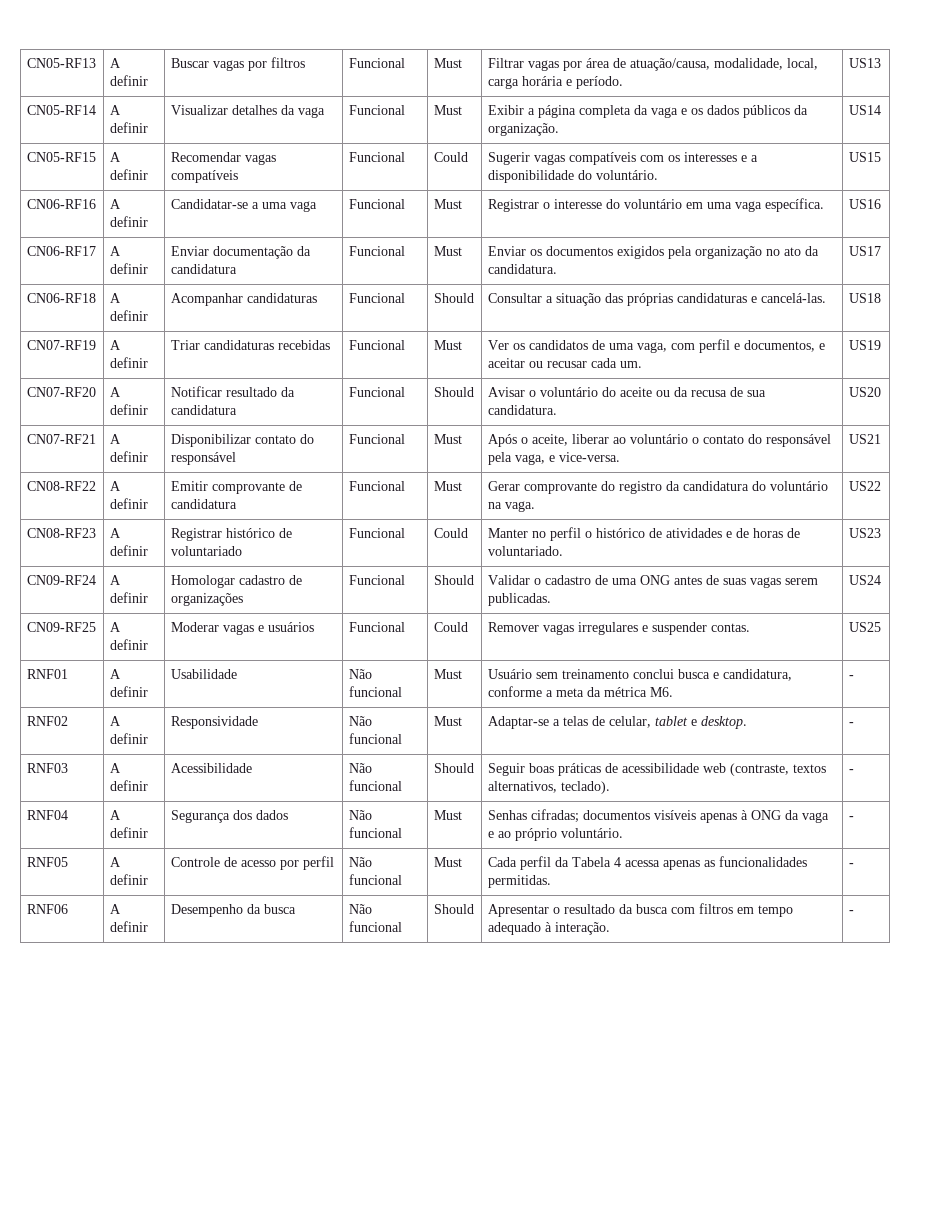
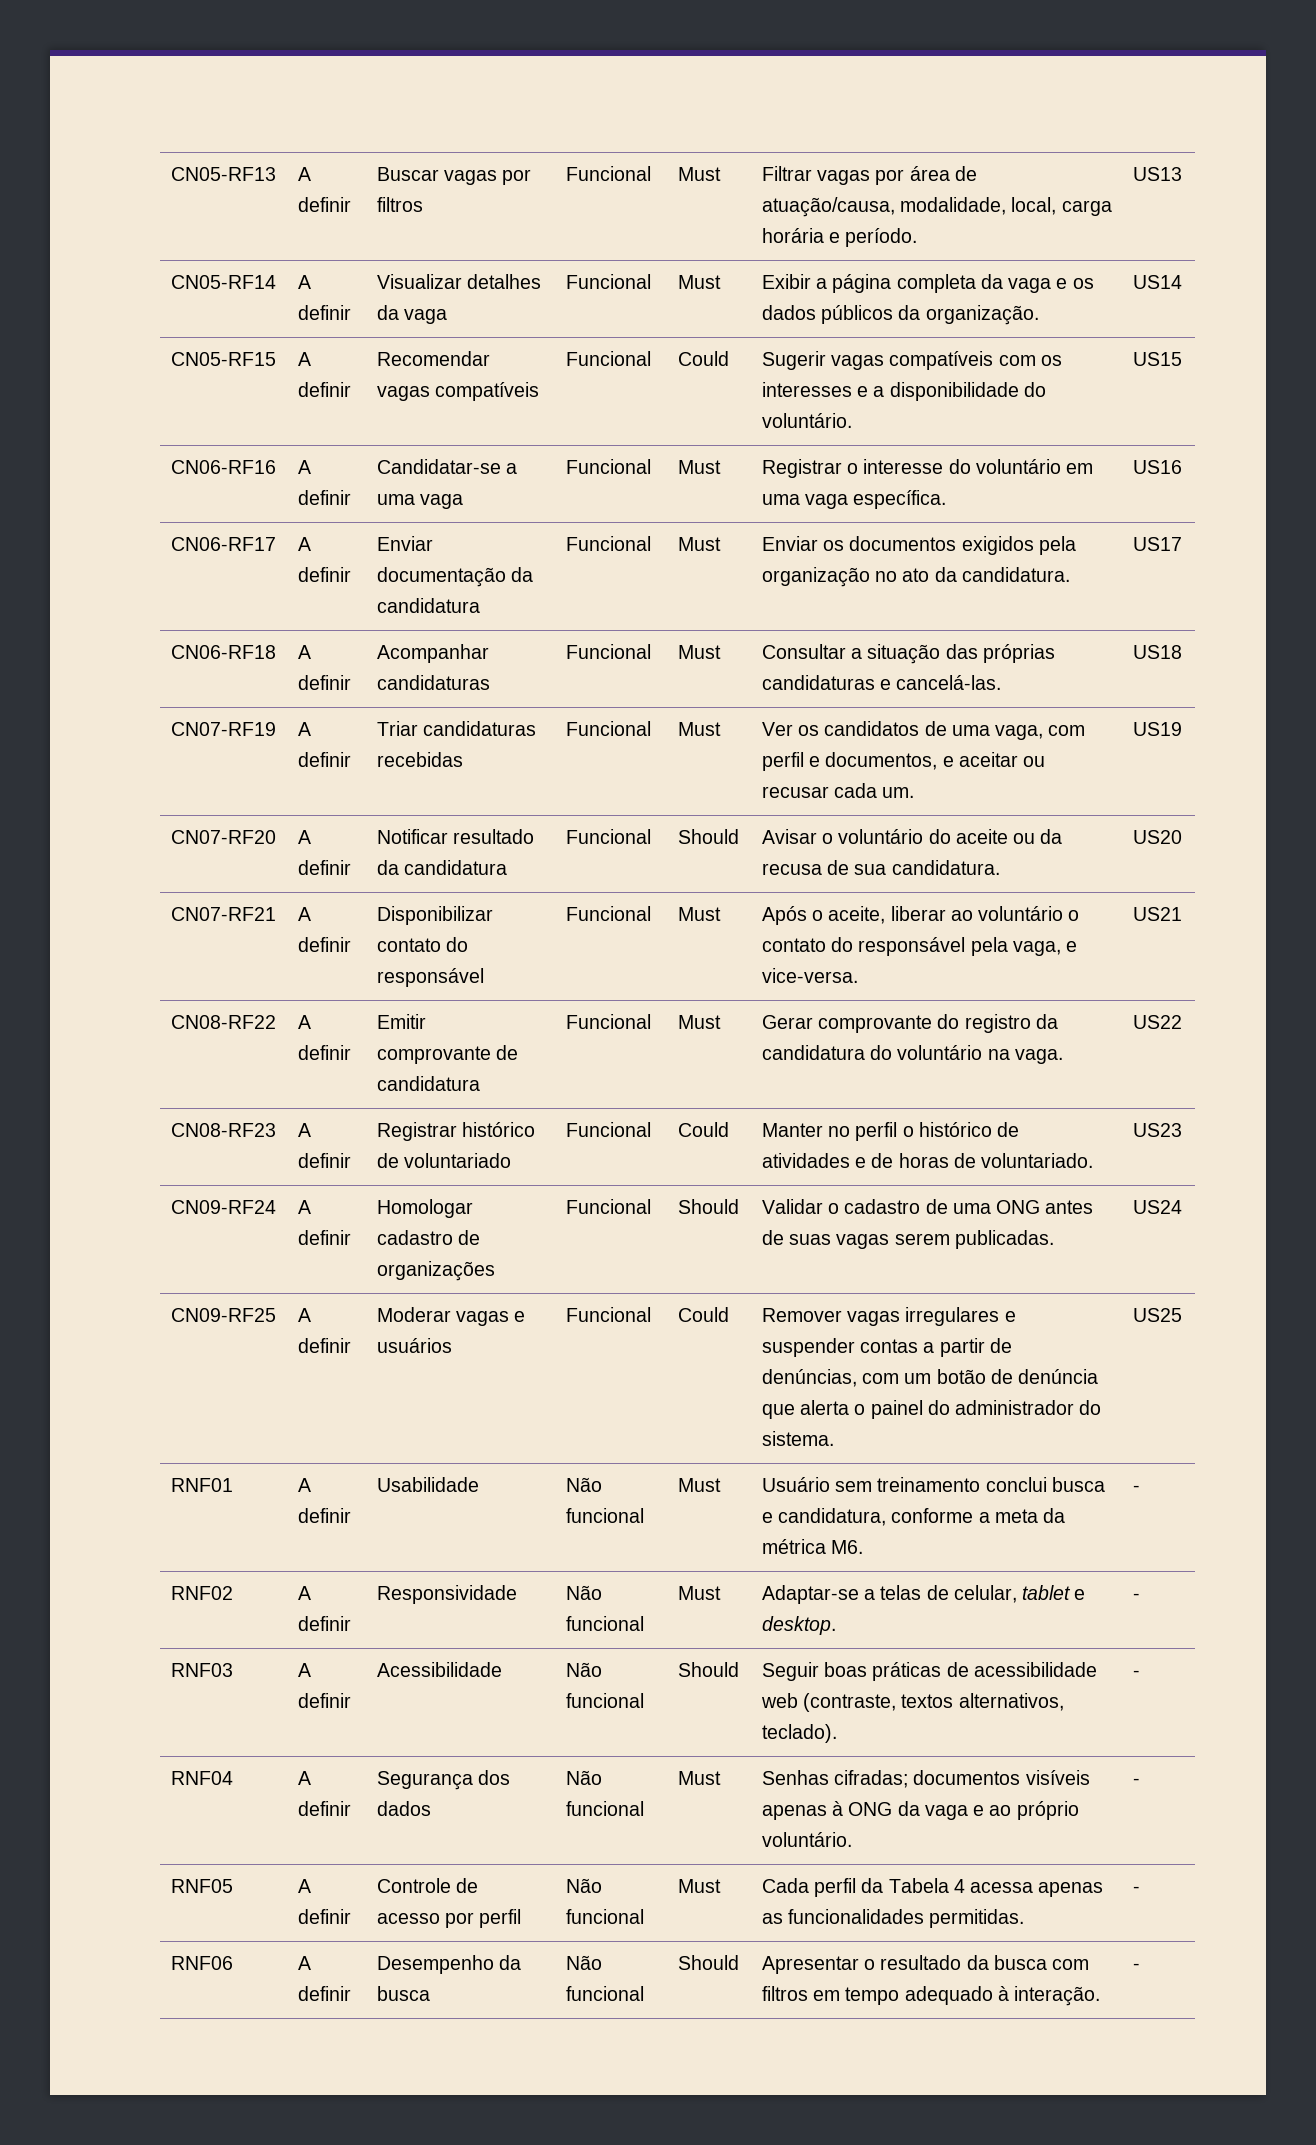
[433,293,474,303] Should -> [677,645,721,659] Must
[710,623,750,632] contas. -> [860,1338,1012,1357] [761,1369,1099,1387] [761,1400,1102,1419] [761,1431,834,1446] contas a partir de denúncias, com um botão de denúncia que alerta o painel do administrador do sistema.

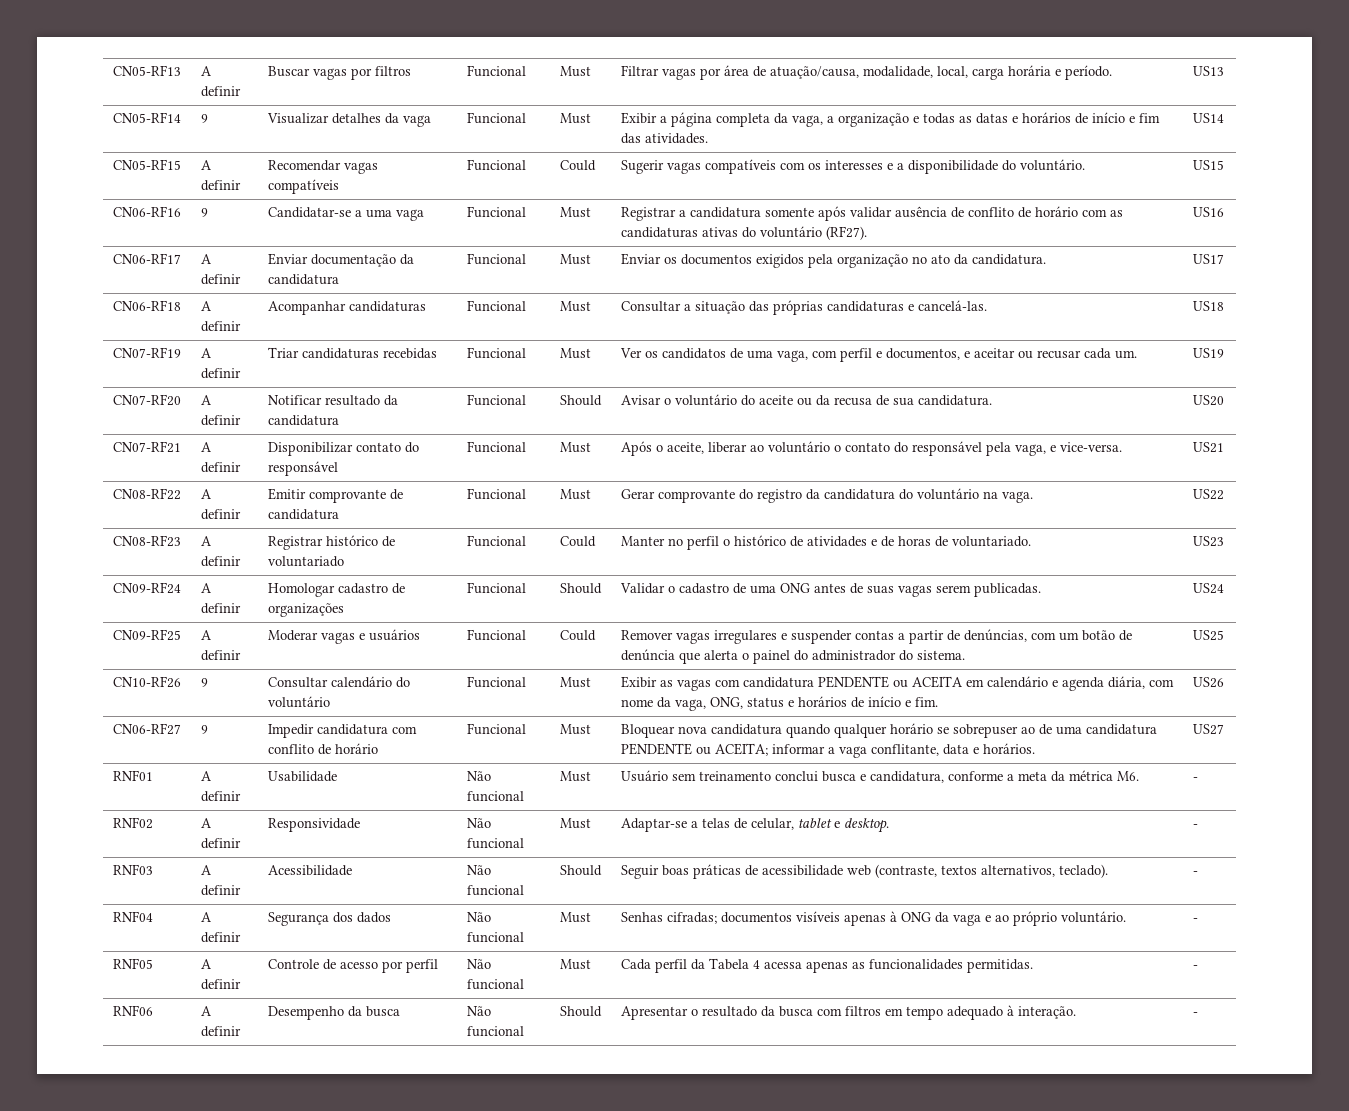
[297,275,311,289] [297,305,351,320] A definir -> [200,114,208,123] 9
[1008,278,1094,293] [761,305,1039,325] vaga e os dados públicos da organização. -> [791,112,1160,127] [620,133,708,144] vaga, a organização e todas as datas e horários de início e fim das atividades.
[297,460,311,474] [297,490,351,505] A definir -> [200,208,208,217] 9
[847,459,1094,474] [761,490,947,509] o interesse do voluntário em uma vaga específica. -> [678,206,1123,221] [620,226,867,240] a candidatura somente após validar ausência de conflito de horário com as candidaturas ativas do voluntário (RF27).
(1182, 1315) none -> [112,676,181,688] [200,678,208,687] [267,676,410,688] [267,696,330,708] [466,676,526,688] [559,677,591,688] [620,676,1174,691] [620,696,938,711] [1192,677,1224,688] [112,723,181,735] [200,725,208,734] [267,724,417,738] [267,743,378,755] [466,723,526,735] [559,724,591,735] [620,723,1157,738] [620,743,1035,758] [1192,724,1224,735] // CN10-RF26 | 9 | Consultar calendário do voluntário | Funcional | Must | Exibir as vagas com candidatura PENDENTE ou ACEITA em calendário e agenda diária, com nome da vaga, ONG, status e horários de início e fim. | US26 // CN06-RF27 | 9 | Impedir candidatura com conflito de horário | Funcional | Must | Bloquear nova candidatura quando qualquer horário se sobrepuser ao de uma candidatura PENDENTE ou ACEITA; informar a vaga conflitante, data e horários. | US27

